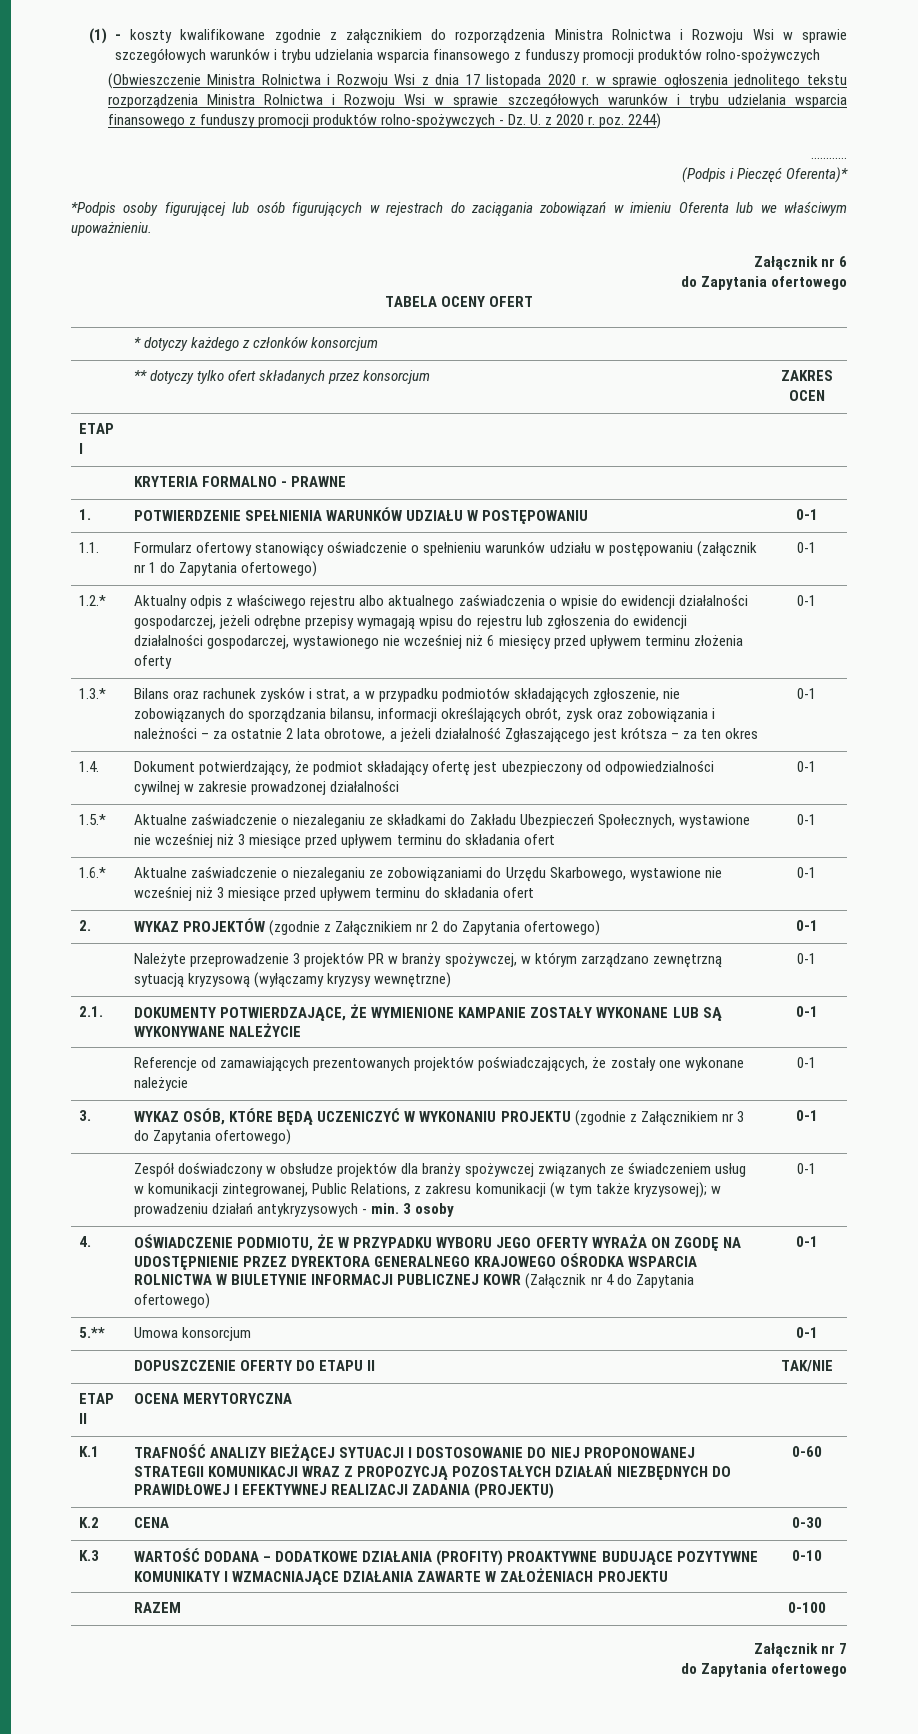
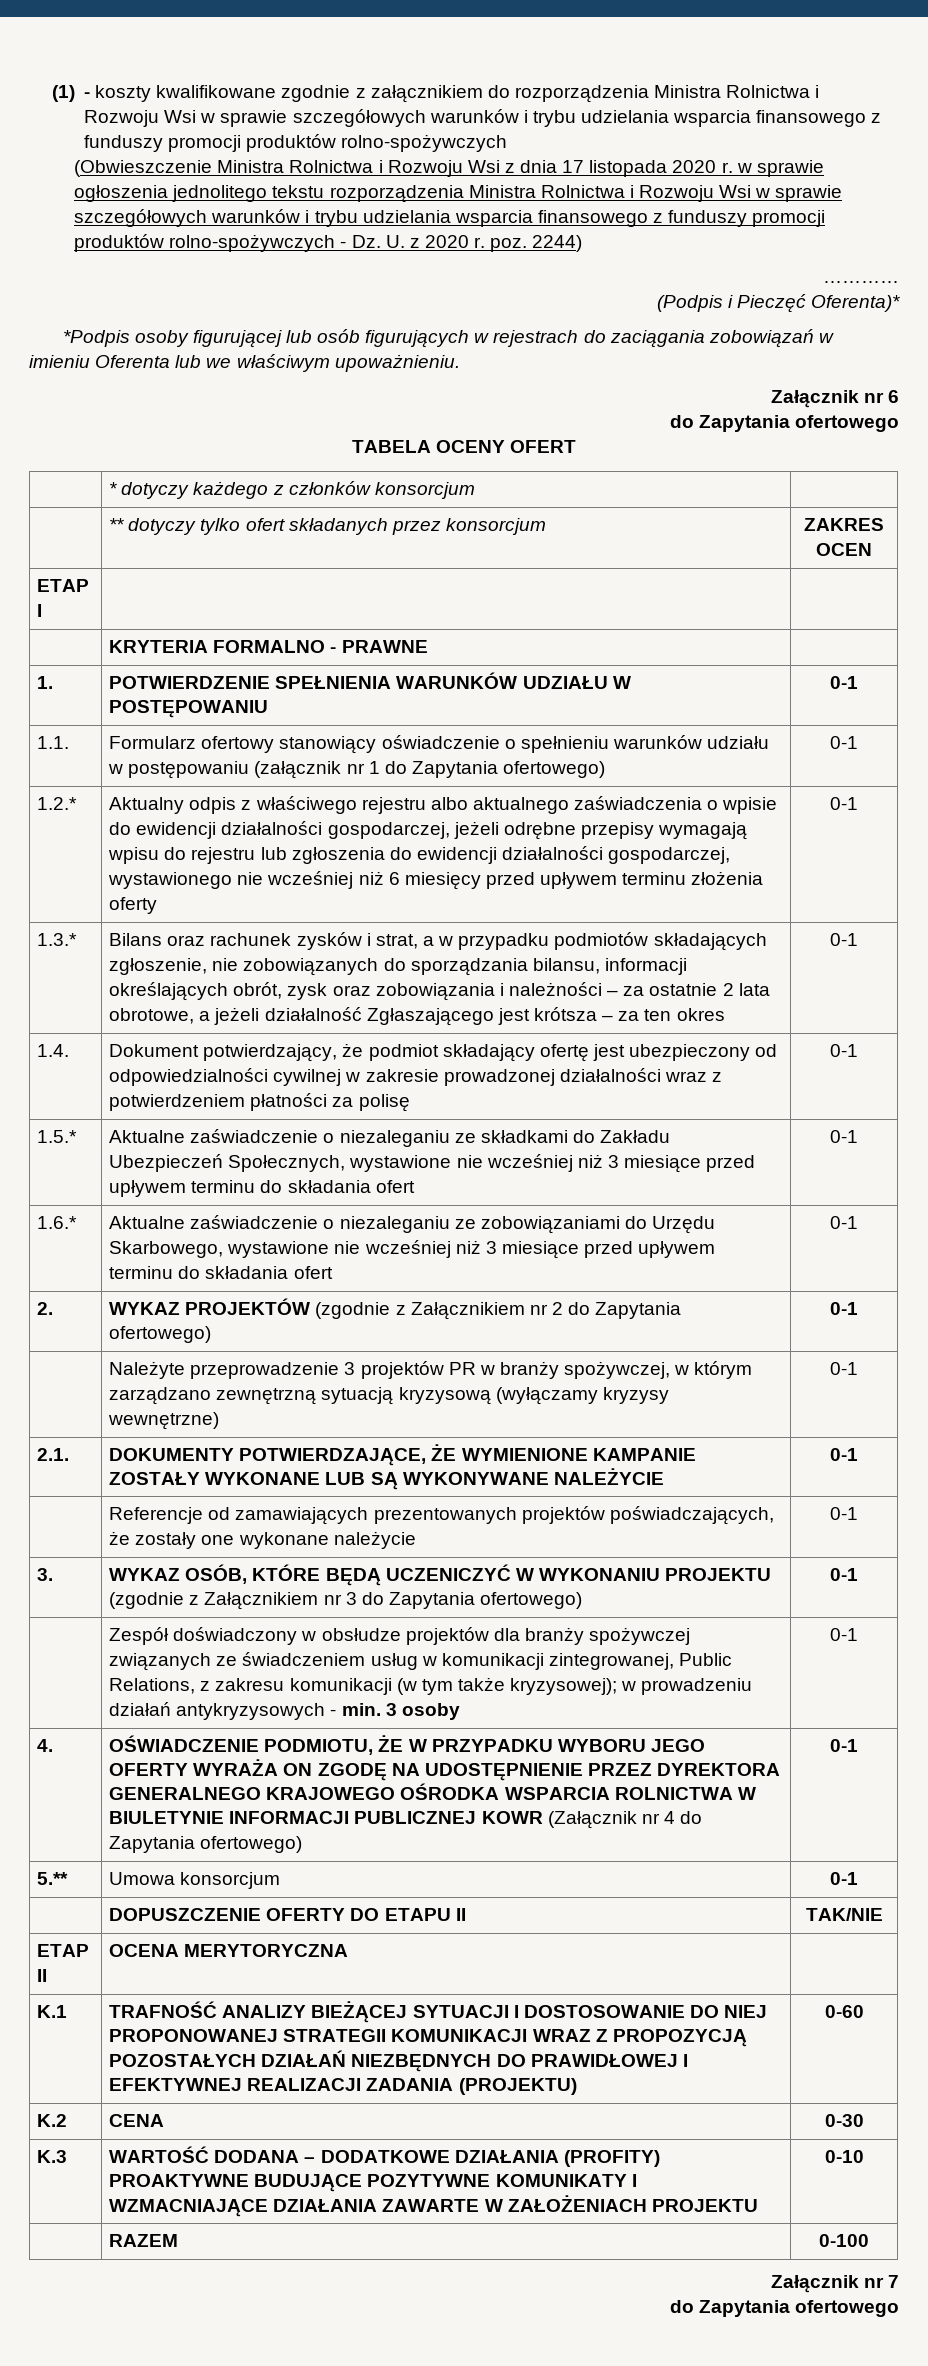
(400, 786) none -> [664,1071,723,1082] [109,1093,410,1112] wraz z potwierdzeniem płatności za polisę

